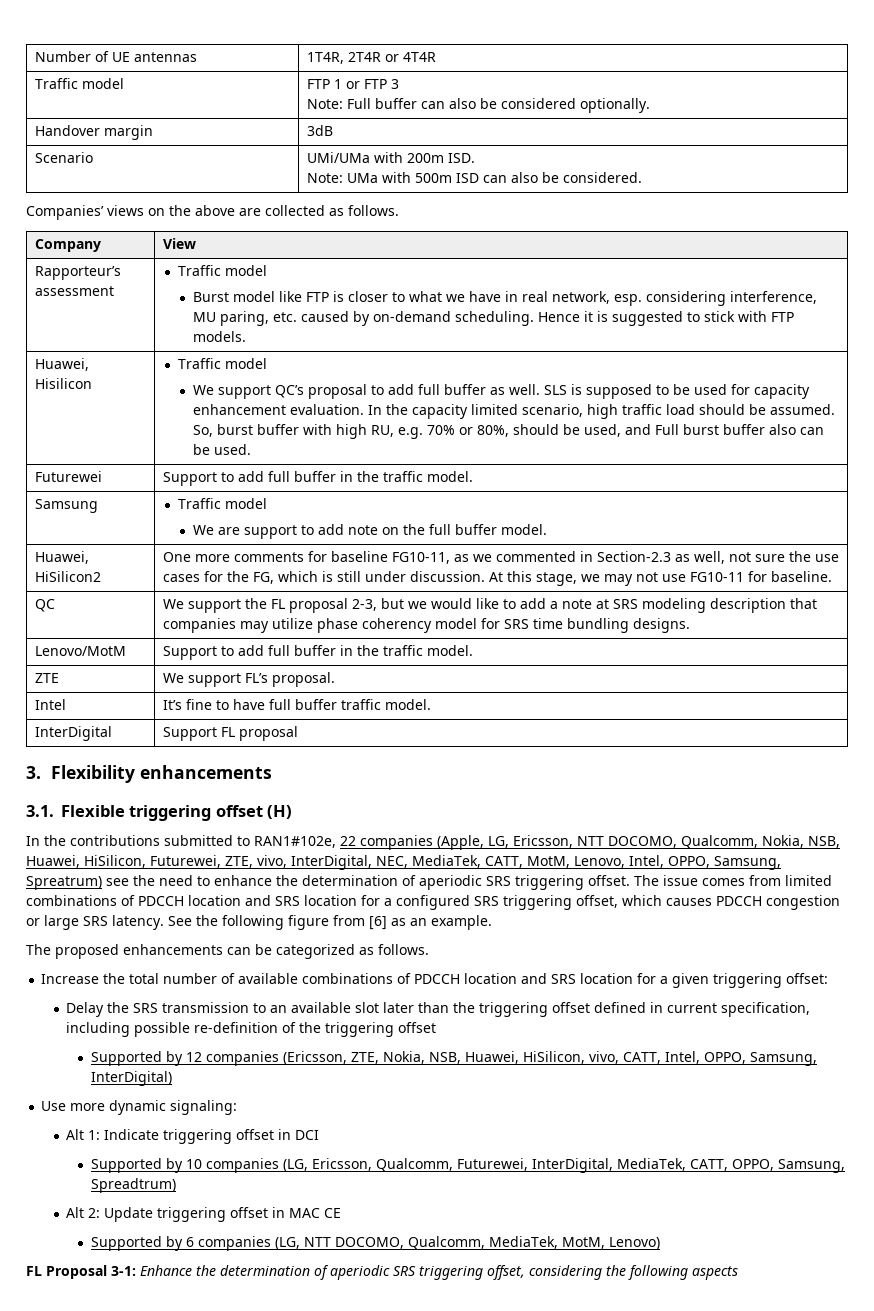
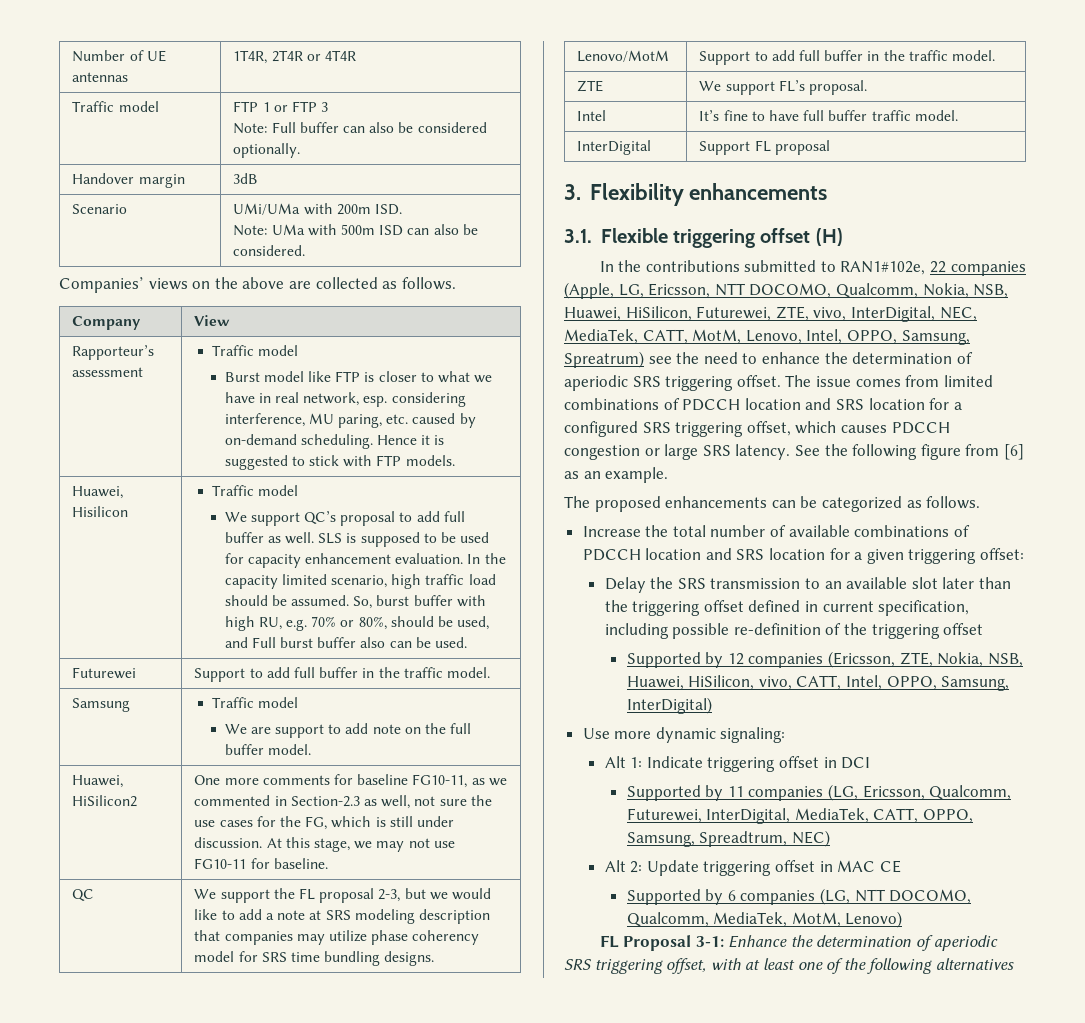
[185,1159,202,1169] 10 -> [727,786,744,797] 11
[90,1178,176,1193] Spreadtrum) -> [699,830,830,847] Spreadtrum, NEC)
[529,1265,738,1280] considering the following aspects -> [710,958,1014,974] with at least one of the following alternatives

